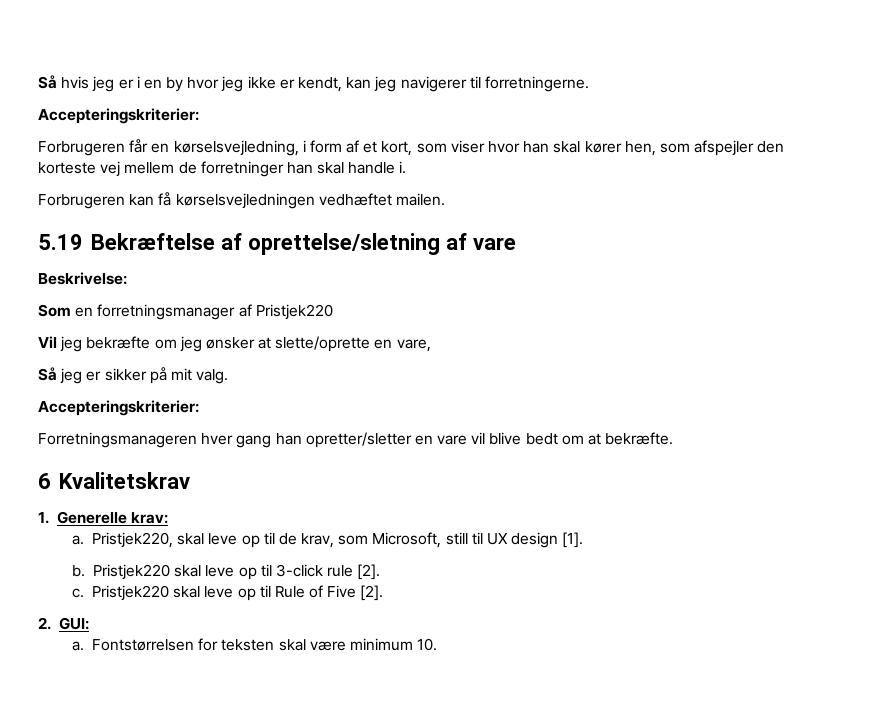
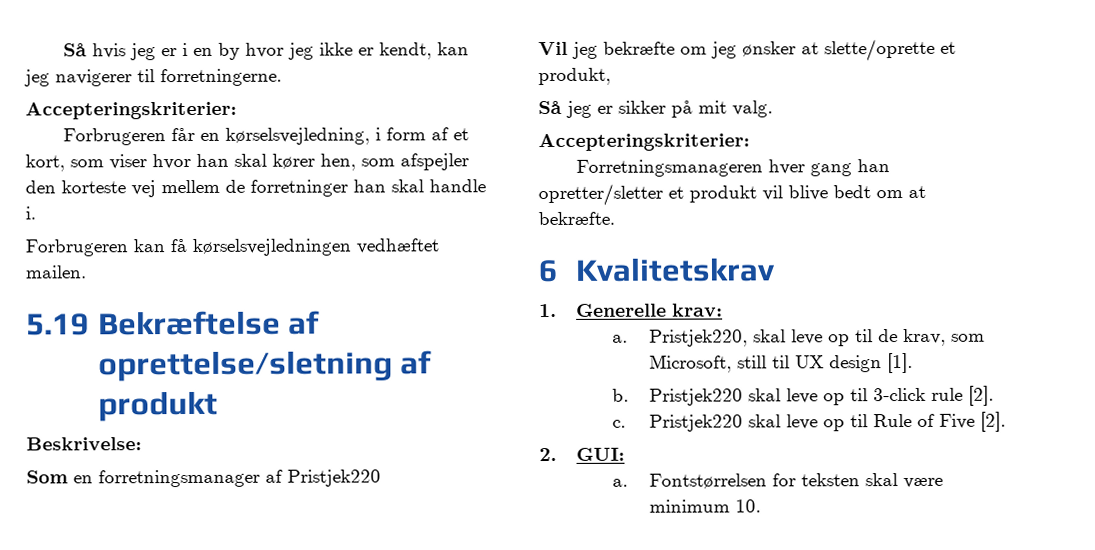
[472,237,516,250] vare -> [97,390,218,422] produkt
[374,339,431,352] en vare, -> [940,41,956,54] [538,67,611,86] et produkt,
[414,435,468,445] en vare -> [668,185,757,203] et produkt

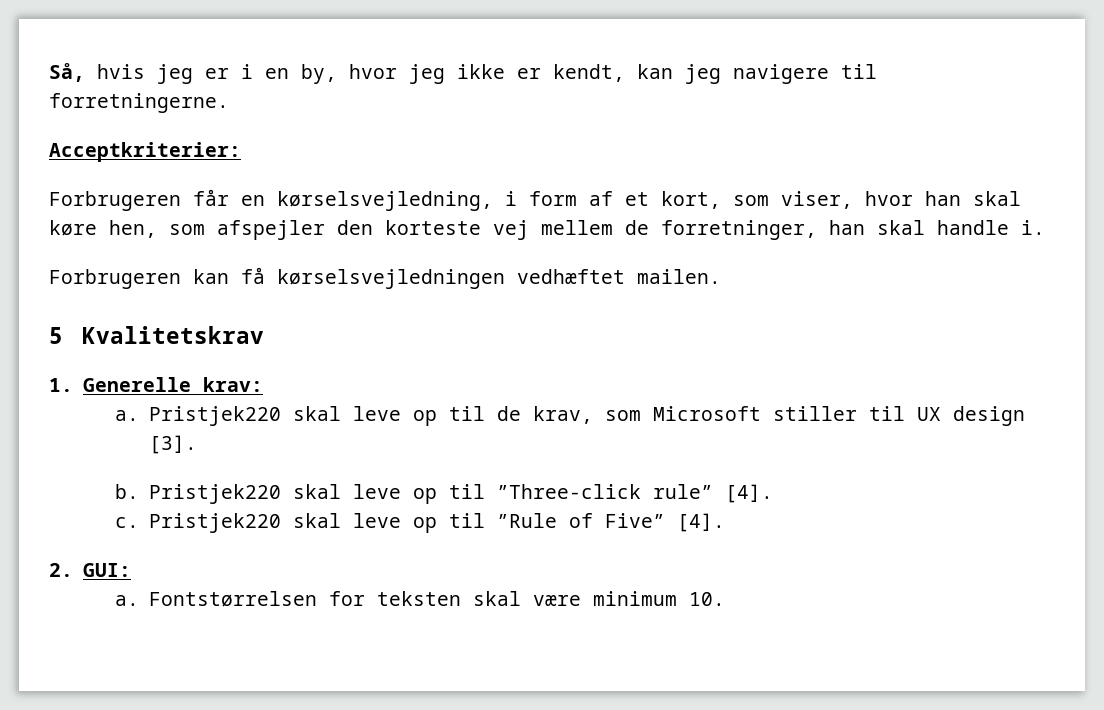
[63,43,88,57] Så -> [49,63,85,82] Så,
[218,42,241,60] by -> [301,64,337,84] by,
[55,69,132,87] navigerer -> [733,64,829,84] navigere
[25,101,237,120] Accepteringskriterier: -> [49,142,241,162] Acceptkriterier:
[109,154,147,170] viser -> [781,191,853,209] viser,
[272,153,315,169] kører -> [49,220,97,236] køre
[250,179,348,197] forretninger -> [661,220,817,240] forretninger,
[26,310,321,336] [97,350,433,382] [97,390,218,422] [26,437,142,451] [26,469,381,488] [538,38,956,62] [538,67,611,86] [538,100,773,118] [538,133,750,152] [576,159,891,177] [538,183,926,207] [538,211,615,226] [538,259,558,283] 5.19 Bekræftelse af oprettelse/sletning af produkt // Beskrivelse: // Som en forretningsmanager af Pristjek220 // Vil jeg bekræfte om jeg ønsker at slette/oprette et produkt, // Så jeg er sikker på mit valg. // Accepteringskriterier: // Forretningsmanageren hver gang han opretter/sletter et produkt vil blive bedt om at bekræfte. // 6 -> [49,327,63,344] 5
[648,329,748,347] Pristjek220, -> [149,406,282,426] Pristjek220
[648,354,767,373] Microsoft, still -> [653,406,858,421] Microsoft stiller
[886,352,913,374] [1]. -> [149,435,198,454] [3].
[872,385,994,406] 3-click rule [2]. -> [497,484,774,503] ”Three-click rule” [4].
[872,411,1006,432] Rule of Five [2]. -> [497,513,726,532] ”Rule of Five” [4].

